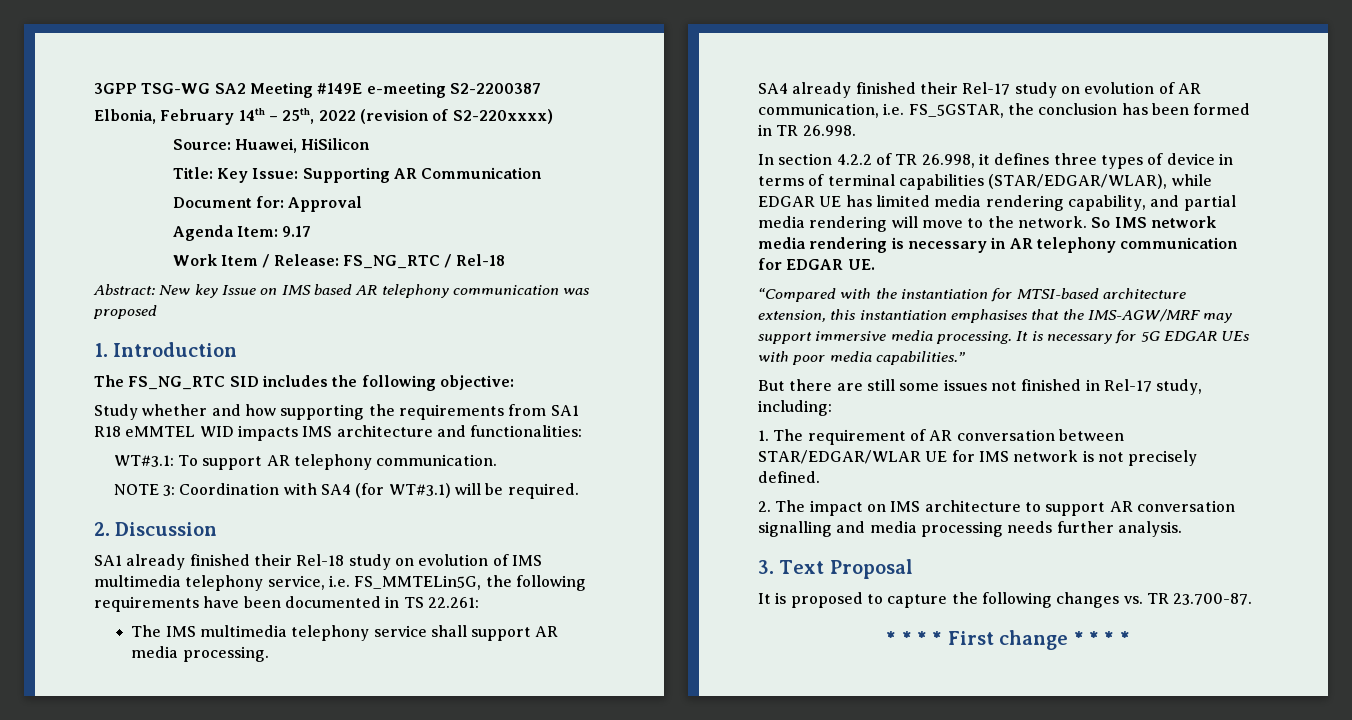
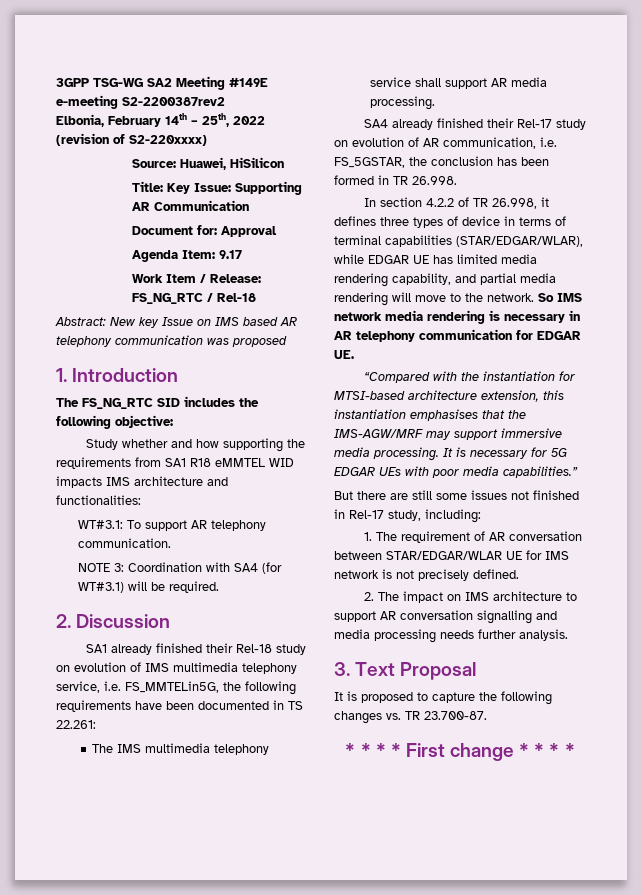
[449,83,541,94] S2-2200387 -> [122,97,225,106] S2-2200387rev2

